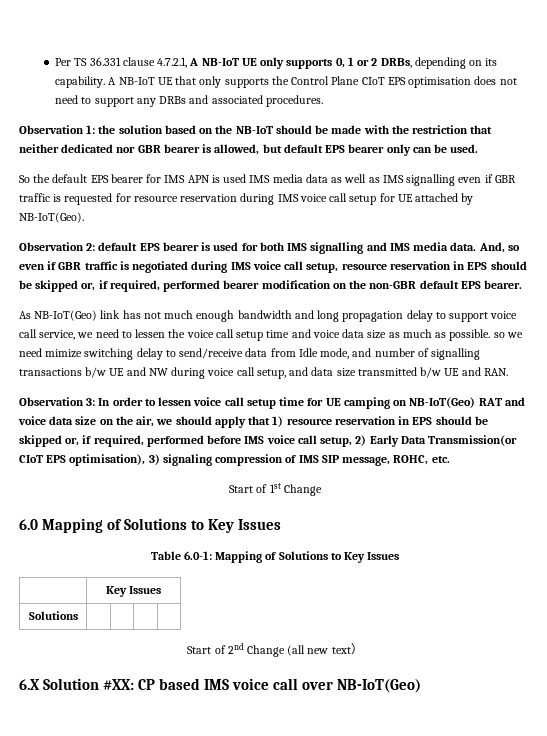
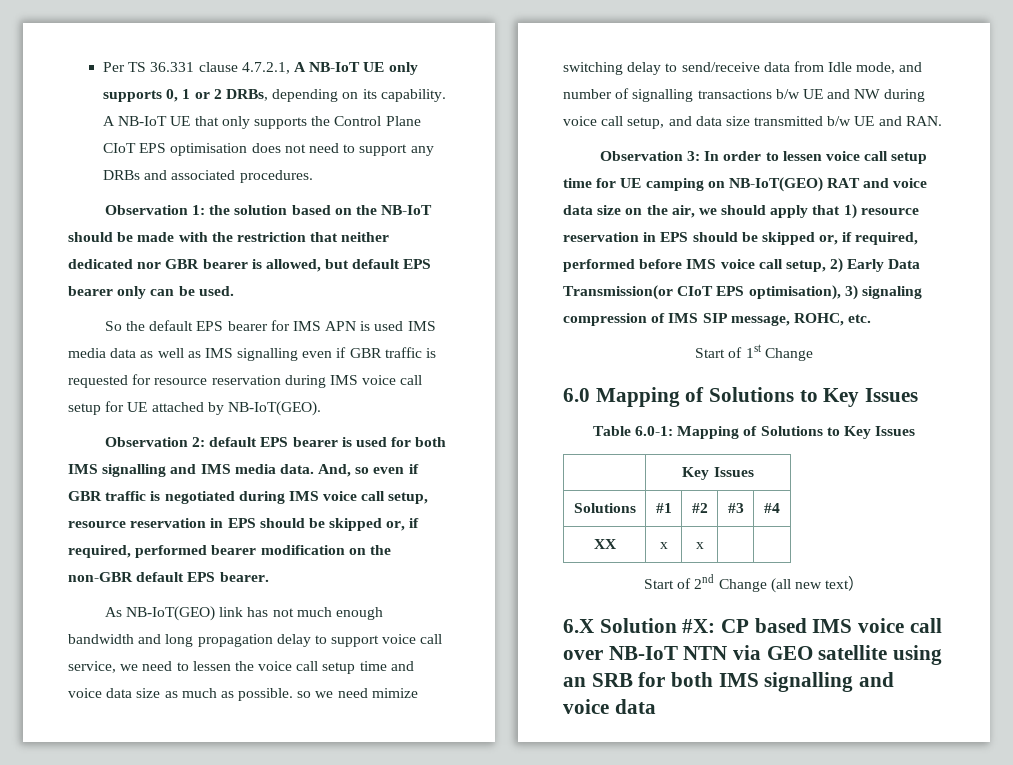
[19,212,84,223] NB-IoT(Geo). -> [227,401,321,416] NB-IoT(GEO).
[34,310,98,321] NB-IoT(Geo) -> [125,606,215,621] NB-IoT(GEO)
[409,397,476,408] NB-IoT(Geo) -> [728,177,823,192] NB-IoT(GEO)
(78, 615) | -> [655,503,672,513] [691,503,708,513] [727,503,744,513] [764,503,780,513] [593,539,617,549] [659,542,668,549] [695,542,704,549] #1 | #2 | #3 | #4 // XX | x | x
[103,679,135,690] #XX: -> [682,619,716,633] #X:
[337,679,422,693] NB-IoT(Geo) -> [608,645,943,665] [563,672,895,692] [563,699,656,714] NB-IoT NTN via GEO satellite using an SRB for both IMS signalling and voice data

